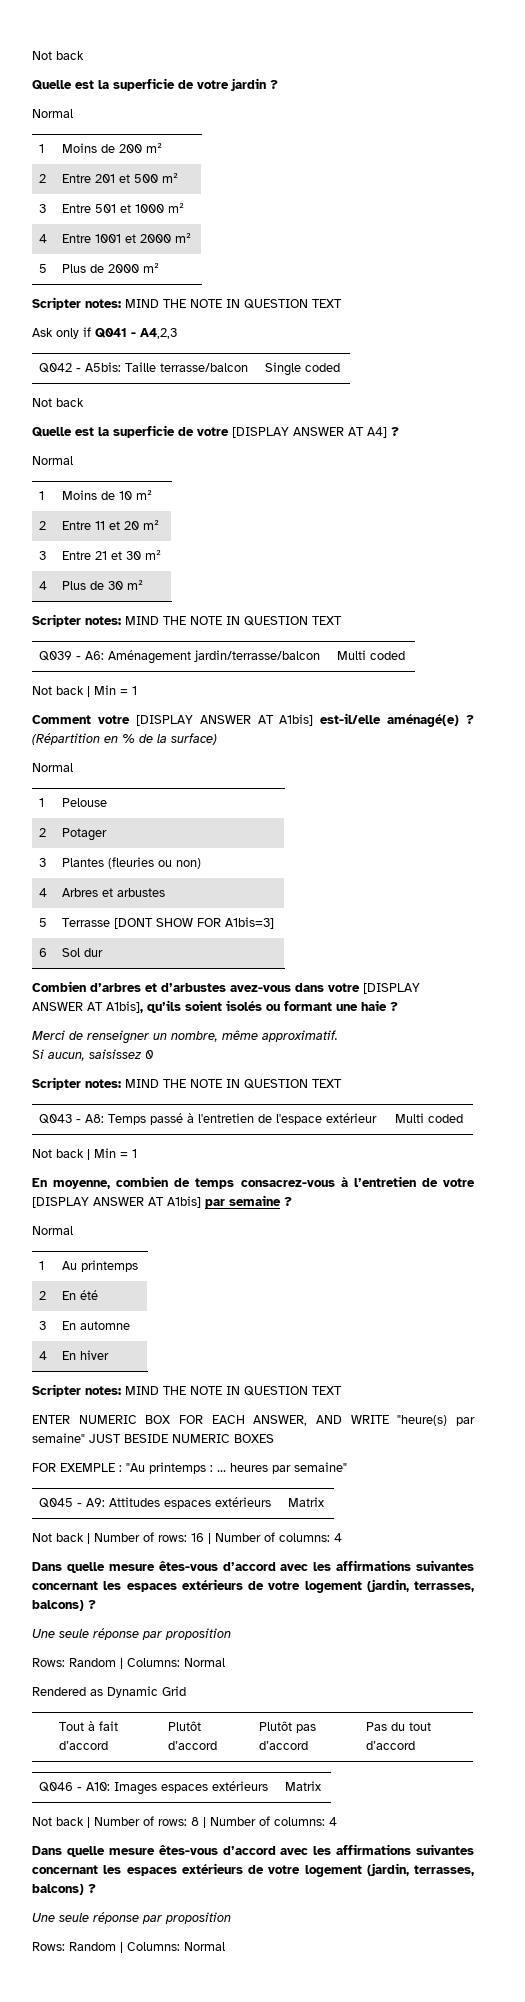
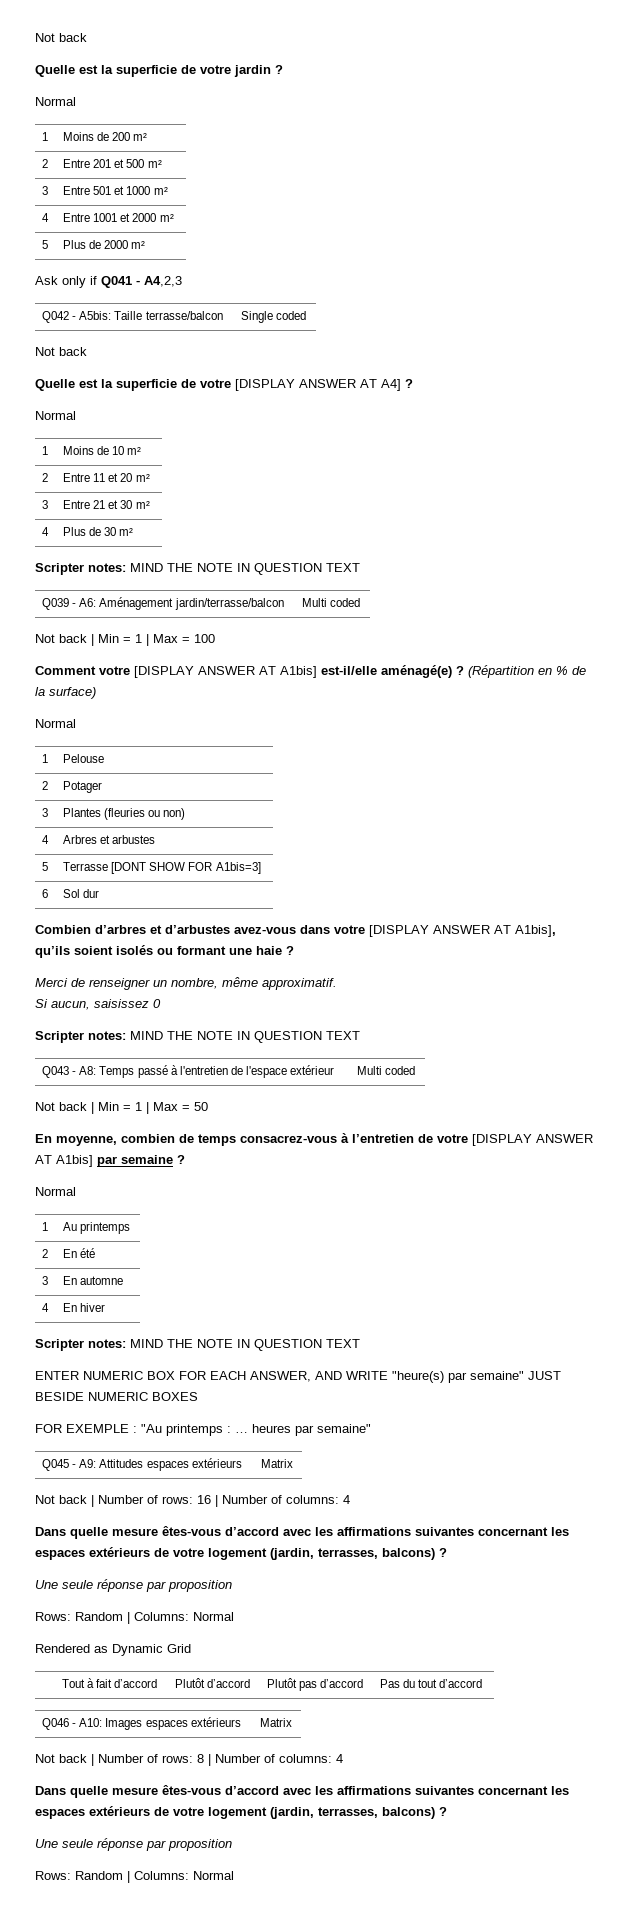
[32,297,342,310] // Scripter notes: MIND THE NOTE IN QUESTION TEXT -> (146, 245) none
(137, 690) none -> [146,634,215,646] | Max = 100
(137, 1153) none -> [146,1102,208,1114] | Max = 50

